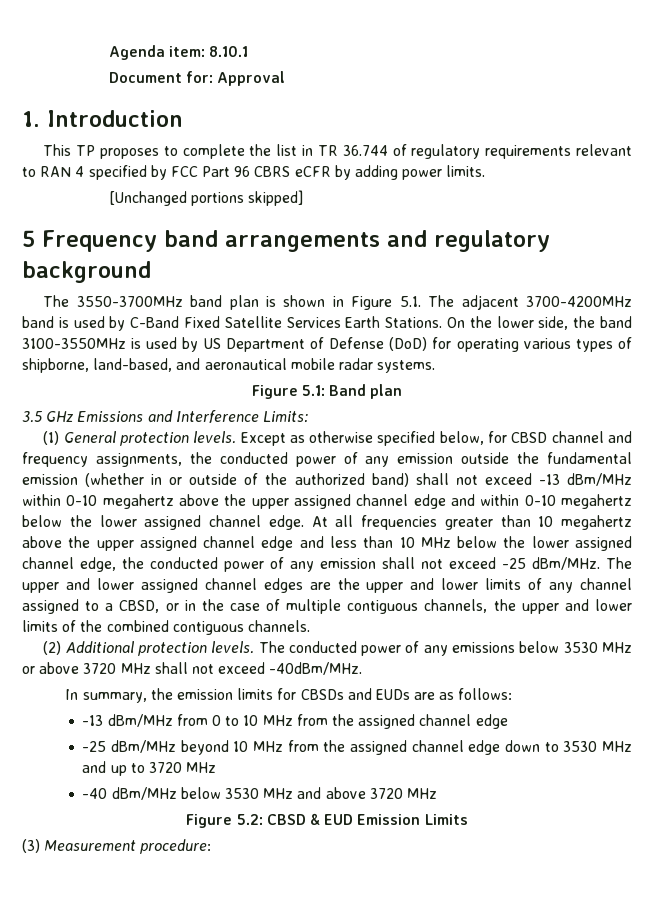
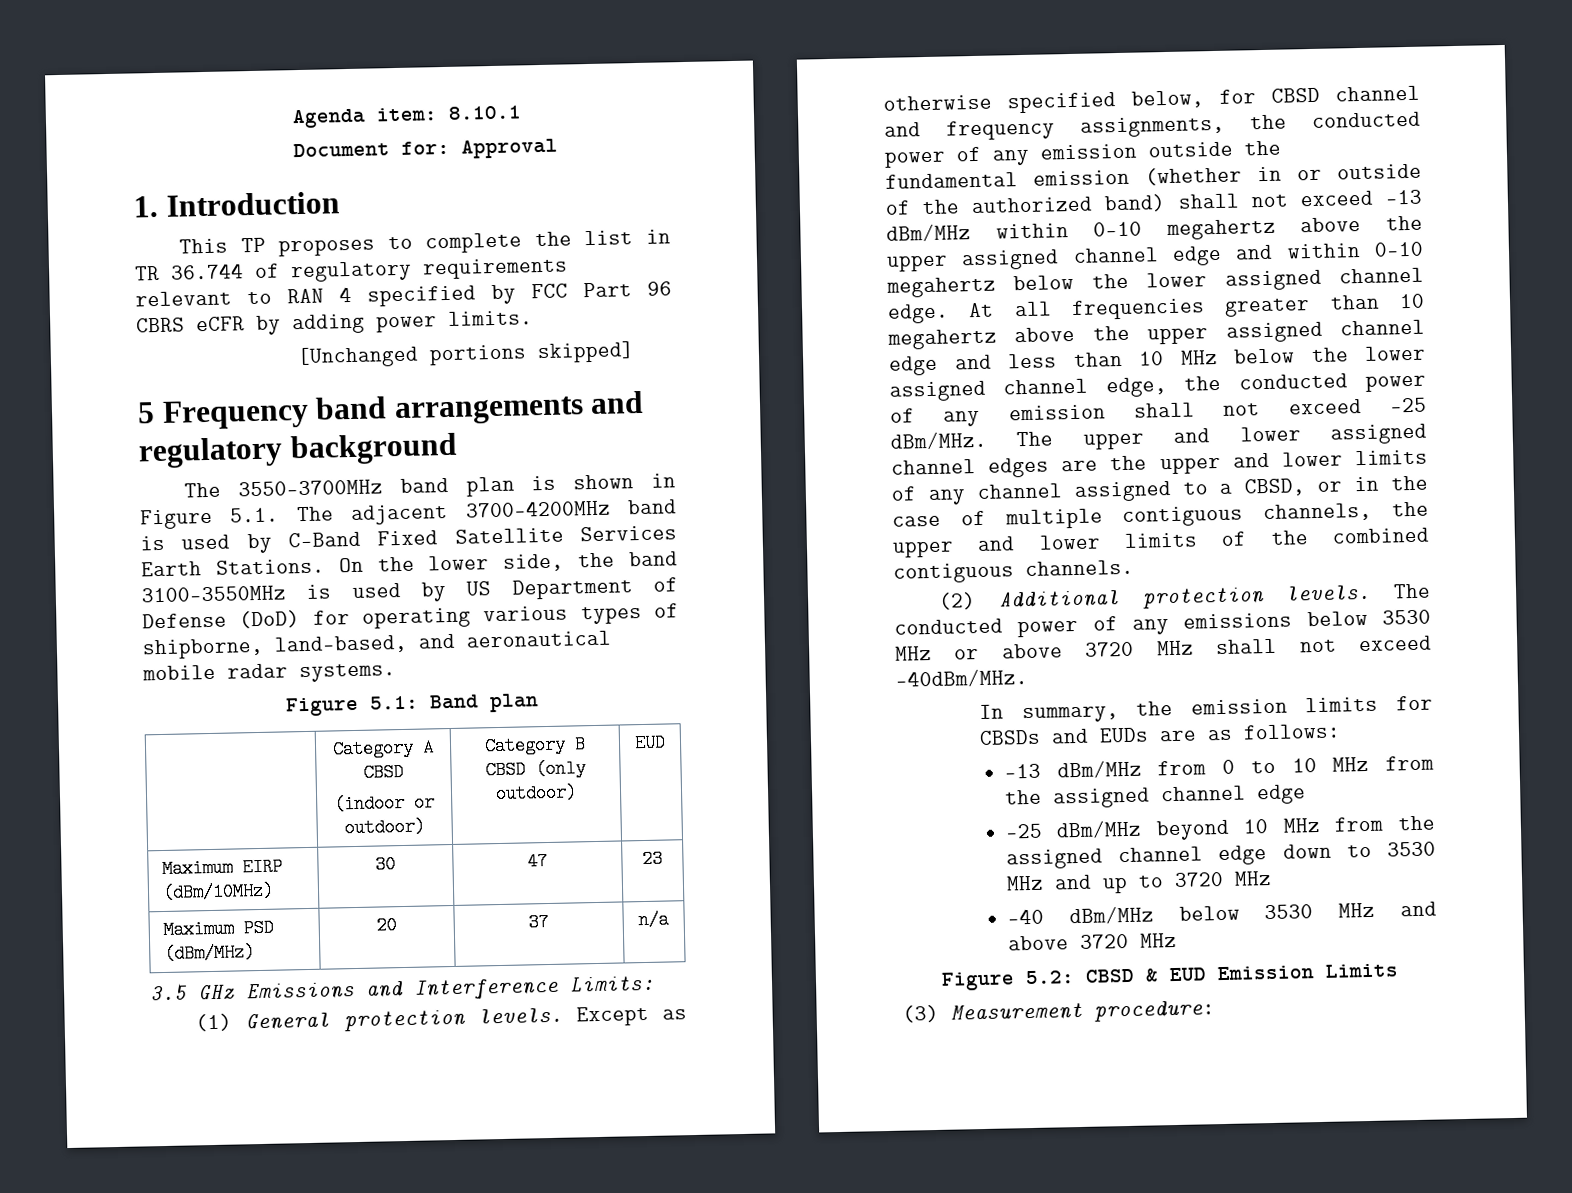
(403, 391) none -> [332,738,434,759] [363,762,404,782] [334,793,435,814] [344,817,425,838] [484,735,586,756] [485,759,586,780] [495,783,577,804] [634,733,666,753] [161,857,283,879] [161,881,274,903] [375,855,396,874] [527,852,548,871] [642,849,663,869] [162,918,274,940] [163,943,255,964] [376,916,397,935] [528,913,549,932] [638,910,669,930] // | Category A CBSD // (indoor or outdoor) | Category B CBSD (only outdoor) | EUD // Maximum EIRP (dBm/10MHz) | 30 | 47 | 23 // Maximum PSD (dBm/MHz) | 20 | 37 | n/a

